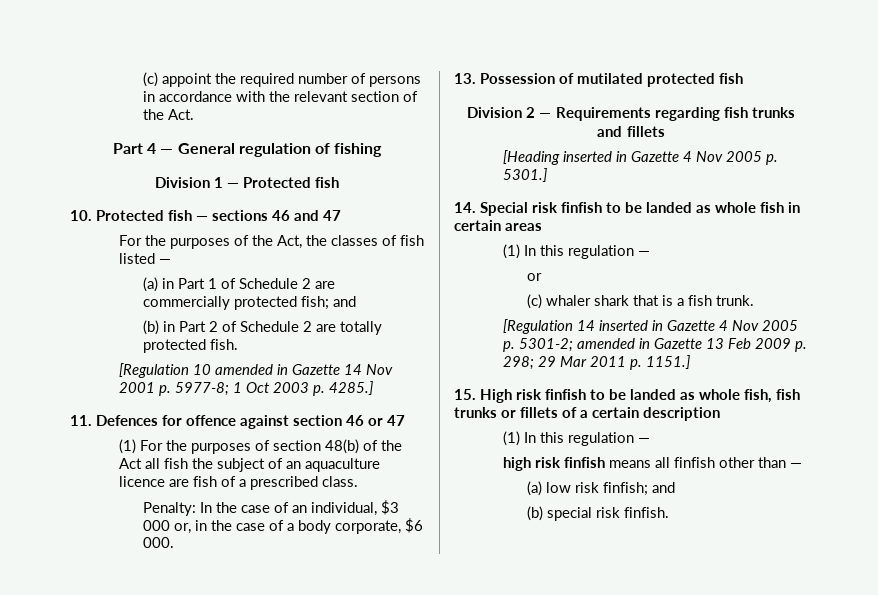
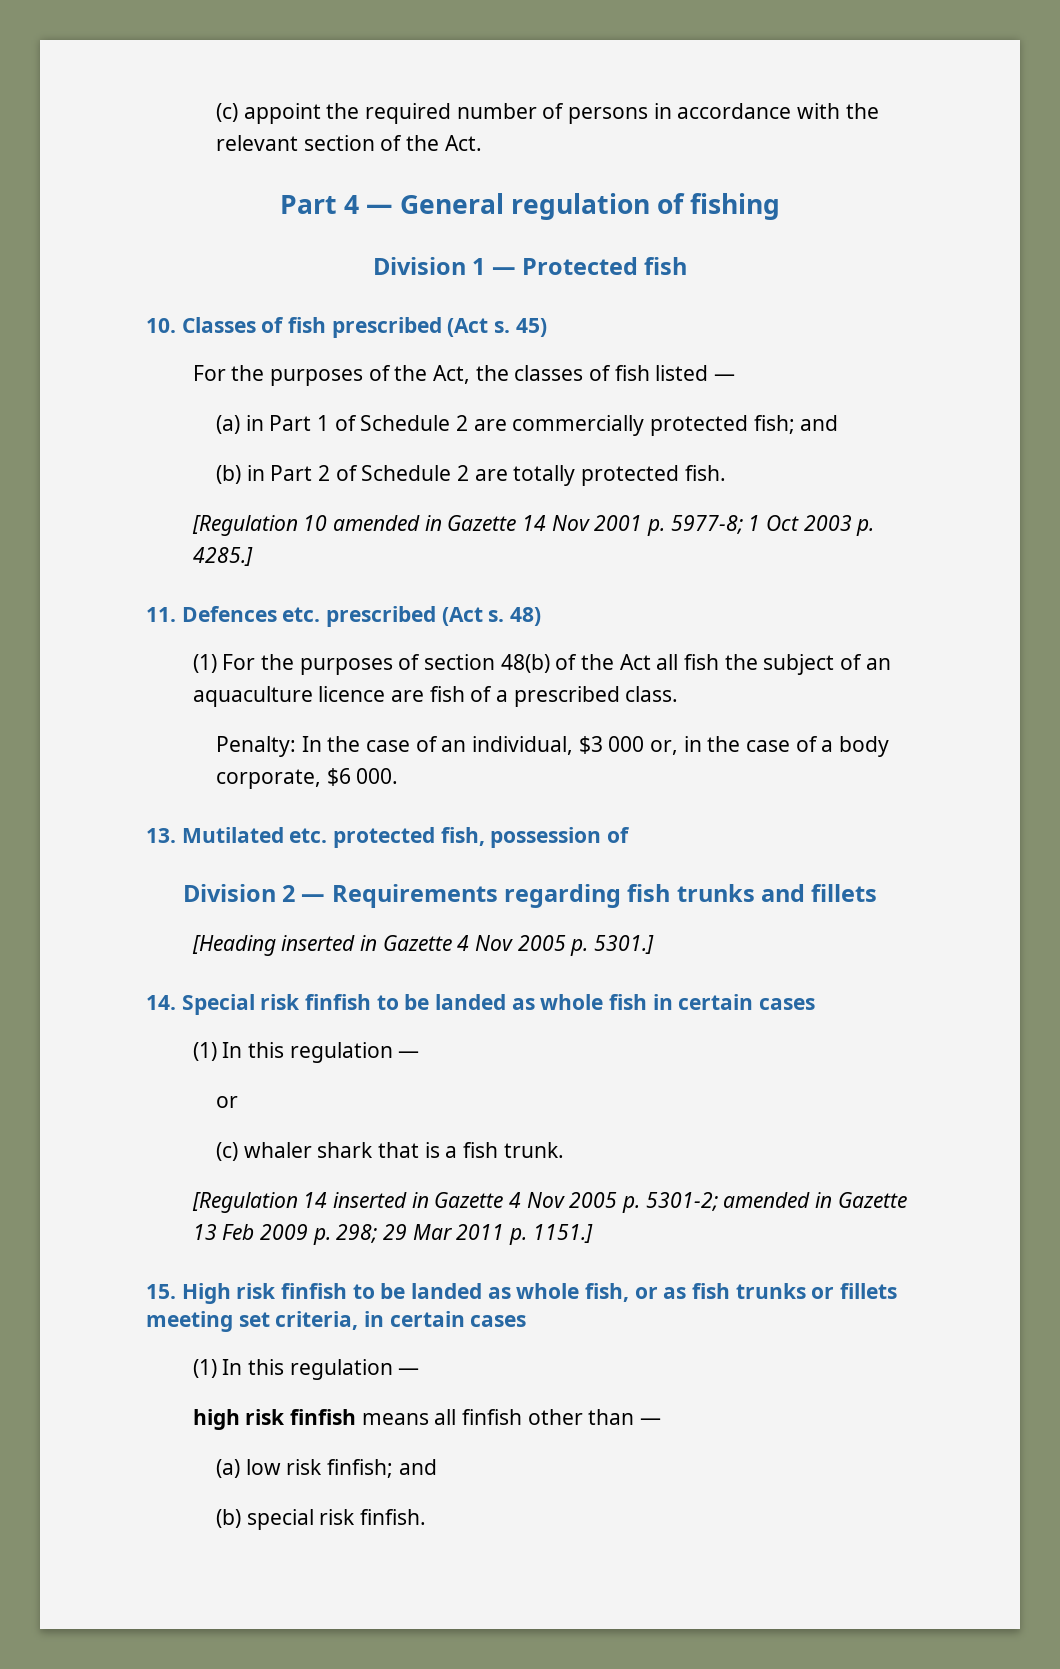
[96,210,341,221] Protected fish — sections 46 and 47 -> [181,317,547,338] Classes of fish prescribed (Act s. 45)
[162,415,405,429] for offence against section 46 or 47 -> [282,606,542,627] etc. prescribed (Act s. 48)
[480,73,743,87] Possession of mutilated protected fish -> [181,827,631,848] Mutilated etc. protected fish, possession of
[505,223,542,231] areas -> [759,998,816,1010] cases
(772, 396) none -> [634,1287,687,1299] or as
[562,407,720,421] of a certain description -> [146,1311,527,1332] meeting set criteria, in certain cases

